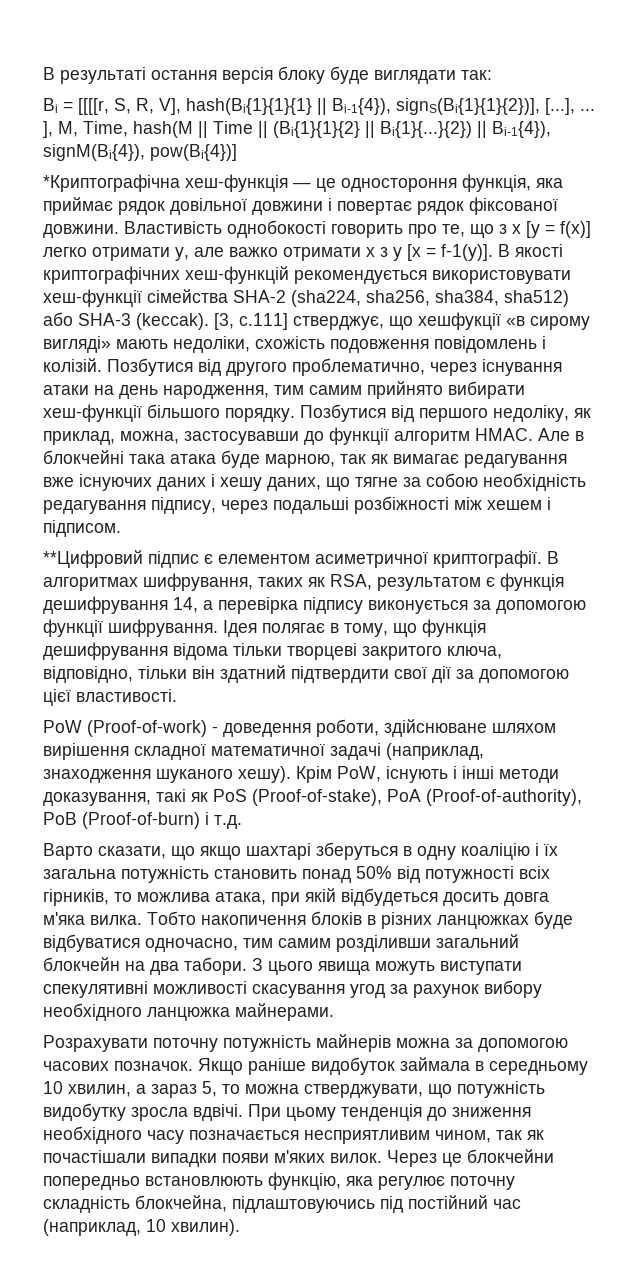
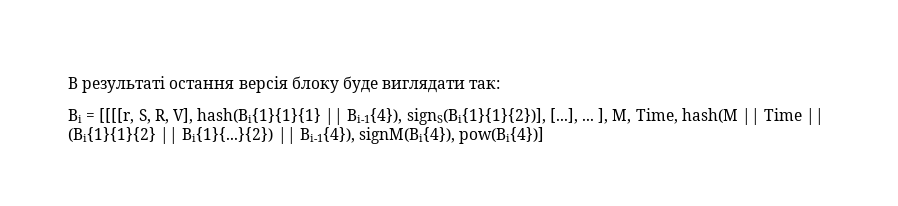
[43,174,563,192] [43,197,558,215] [43,220,591,238] [43,244,563,261] [43,266,571,284] [43,289,569,307] [43,312,590,330] [43,336,546,353] [43,358,562,376] [43,381,525,399] [43,404,591,422] [43,427,584,445] [43,450,567,468] [43,473,586,491] [43,496,551,514] [43,520,121,537] [43,550,559,568] [43,573,564,591] [43,596,586,614] [43,619,486,637] [43,642,502,660] [43,665,569,683] [43,689,177,706] [43,719,556,737] [43,743,484,760] [43,766,559,783] [43,789,582,806] [43,812,242,829] [43,842,558,860] [43,866,550,883] [43,888,549,906] [43,911,573,929] [43,934,519,952] [43,957,522,975] [43,980,542,998] [43,1003,334,1021] [43,1034,568,1052] [43,1057,588,1075] [43,1081,545,1098] [43,1103,531,1121] [43,1126,544,1144] [43,1149,554,1167] [43,1172,515,1190] [43,1195,521,1213] [43,1219,240,1236] // *Криптографічна хеш-функція — це одностороння функція, яка приймає рядок довільної довжини і повертає рядок фіксованої довжини. Властивість однобокості говорить про те, що з x [y = f(x)] легко отримати y, але важко отримати x з y [x = f-1(y)]. В якості криптографічних хеш-функцій рекомендується використовувати хеш-функції сімейства SHA-2 (sha224, sha256, sha384, sha512) або SHA-3 (keccak). [3, с.111] стверджує, що хешфукції «в сирому вигляді» мають недоліки, схожість подовження повідомлень і колізій. Позбутися від другого проблематично, через існування атаки на день народження, тим самим прийнято вибирати хеш-функції більшого порядку. Позбутися від першого недоліку, як приклад, можна, застосувавши до функції алгоритм HMAC. Але в блокчейні така атака буде марною, так як вимагає редагування вже існуючих даних і хешу даних, що тягне за собою необхідність редагування підпису, через подальші розбіжності між хешем і підписом. // **Цифровий підпис є елементом асиметричної криптографії. В алгоритмах шифрування, таких як RSA, результатом є функція дешифрування 14, а перевірка підпису виконується за допомогою функції шифрування. Ідея полягає в тому, що функція дешифрування відома тільки творцеві закритого ключа, відповідно, тільки він здатний підтвердити свої дії за допомогою цієї властивості. // PoW (Proof-of-work) - доведення роботи, здійснюване шляхом вирішення складної математичної задачі (наприклад, знаходження шуканого хешу). Крім PoW, існують і інші методи доказування, такі як PoS (Proof-of-stake), PoA (Proof-of-authority), PoB (Proof-of-burn) і т.д. // Варто сказати, що якщо шахтарі зберуться в одну коаліцію і їх загальна потужність становить понад 50% від потужності всіх гірників, то можлива атака, при якій відбудеться досить довга м'яка вилка. Тобто накопичення блоків в різних ланцюжках буде відбуватися одночасно, тим самим розділивши загальний блокчейн на два табори. З цього явища можуть виступати спекулятивні можливості скасування угод за рахунок вибору необхідного ланцюжка майнерами. // Розрахувати поточну потужність майнерів можна за допомогою часових позначок. Якщо раніше видобуток займала в середньому 10 хвилин, а зараз 5, то можна стверджувати, що потужність видобутку зросла вдвічі. При цьому тенденція до зниження необхідного часу позначається несприятливим чином, так як почастішали випадки появи м'яких вилок. Через це блокчейни попередньо встановлюють функцію, яка регулює поточну складність блокчейна, підлаштовуючись під постійний час (наприклад, 10 хвилин). -> (545, 135) none

